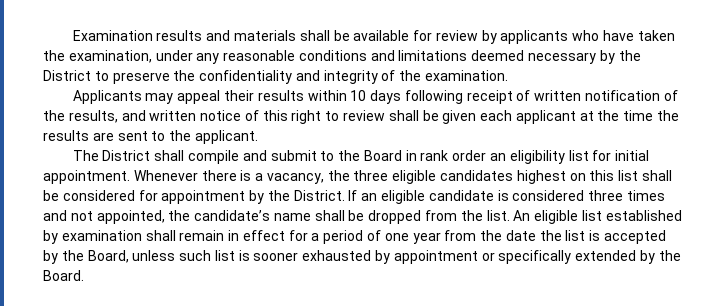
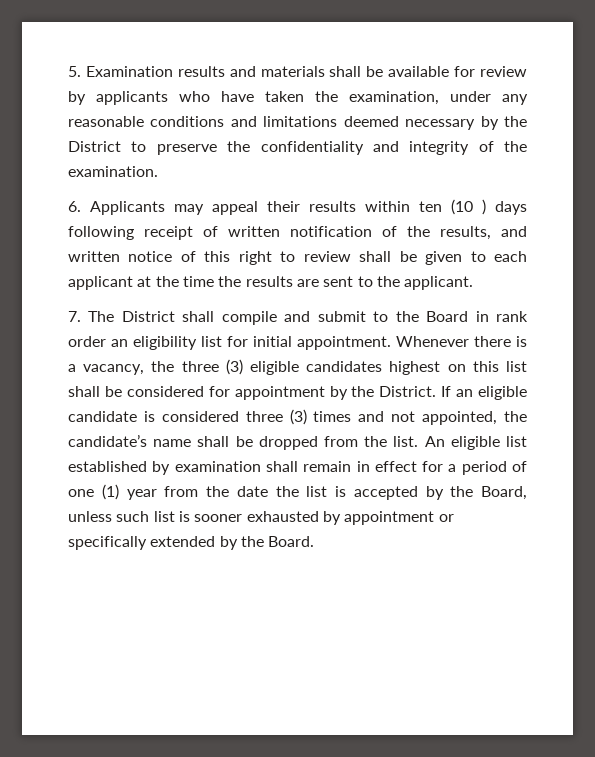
(72, 35) none -> [68,66,81,77] 5.
(509, 75) none -> [68,201,81,212] 6.
[350,90,367,101] 10 -> [419,199,486,215] ten (10 )
(477, 117) none -> [470,251,486,262] to
(258, 137) none -> [68,311,81,322] 7.
(389, 175) none -> [225,359,243,375] (3)
(624, 195) none -> [289,409,307,425] (3)
(409, 237) none -> [101,484,119,500] (1)

